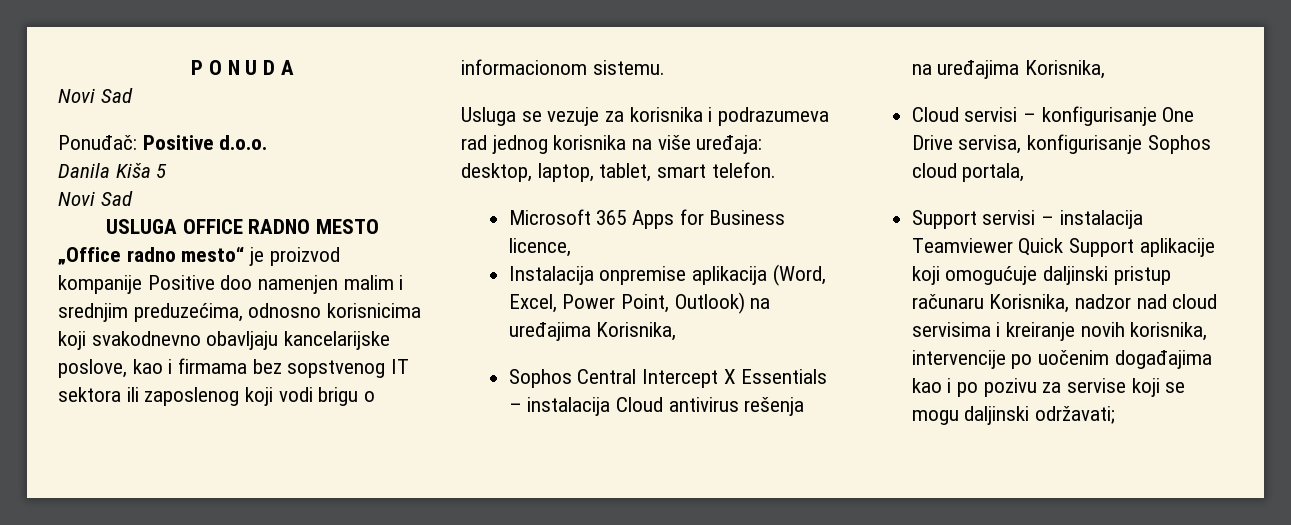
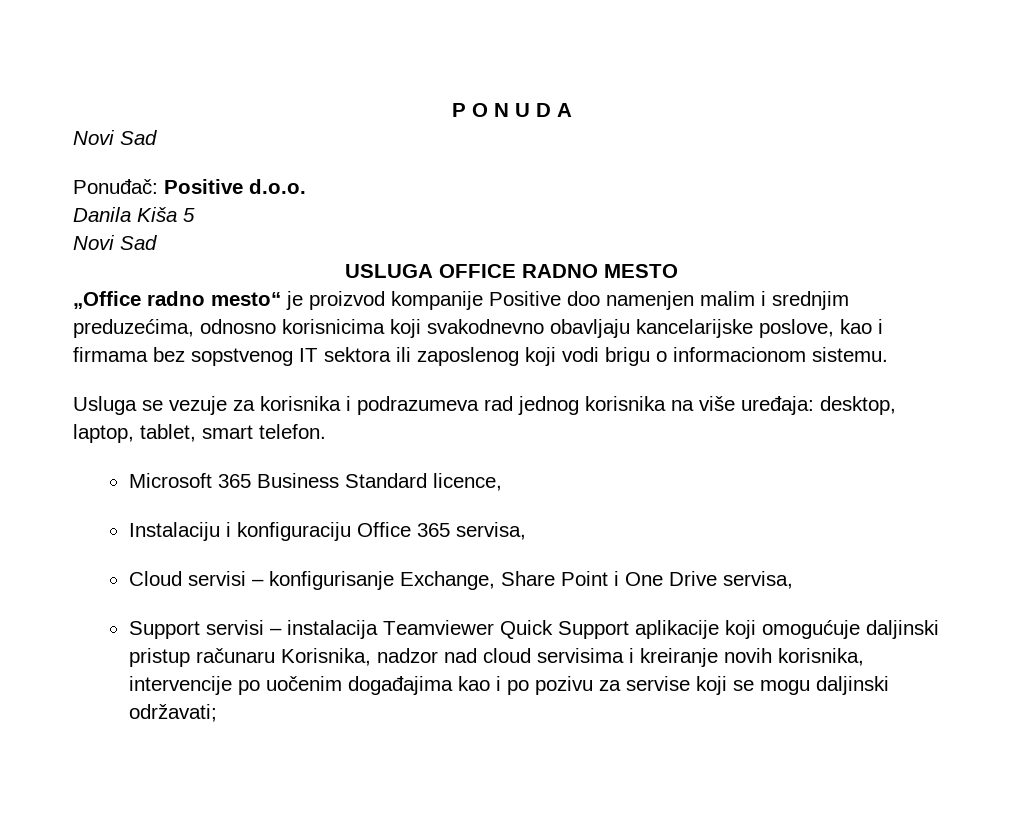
[632,209,786,229] [508,238,571,257] [508,264,826,286] [508,292,771,314] [508,322,677,341] [508,369,828,388] [508,397,805,416] [911,60,1106,79] Apps for Business licence, // Instalacija onpremise aplikacija (Word, Excel, Power Point, Outlook) na uređajima Korisnika, // Sophos Central Intercept X Essentials – instalacija Cloud antivirus rešenja na uređajima Korisnika, -> [256,473,502,491] [128,522,526,541] Business Standard licence, // Instalaciju i konfiguraciju Office 365 servisa,
(1157, 116) none -> [399,571,619,590] Exchange, Share Point i
[1027,134,1211,154] [911,163,1025,182] konfigurisanje Sophos cloud portala, -> (793, 580) none

